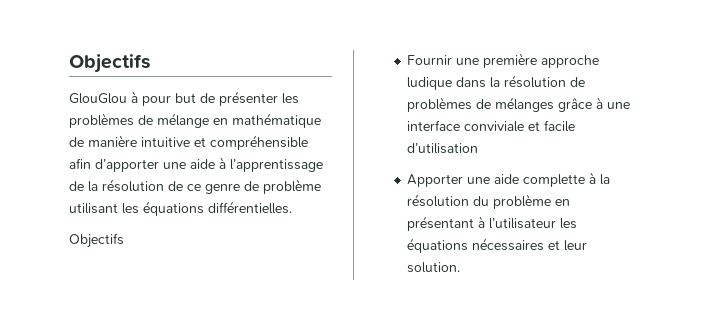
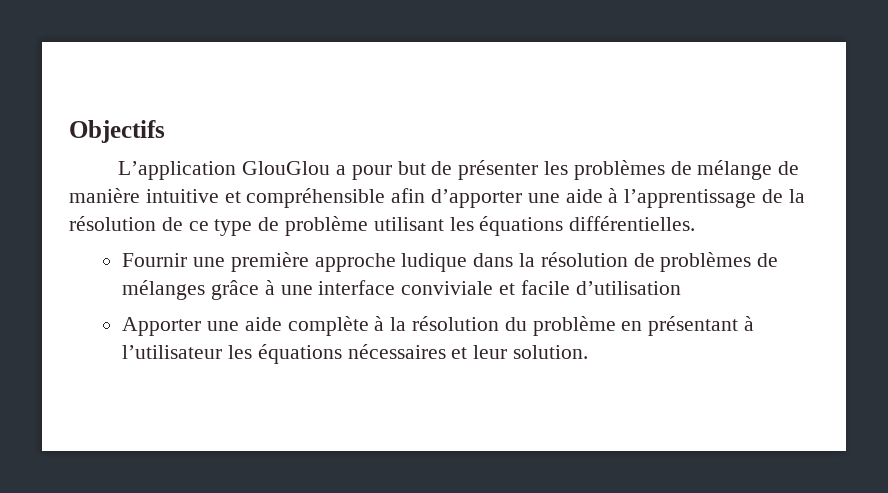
[69,54,150,73] [69,91,138,104] Objectifs // GlouGlou à -> [69,120,165,143] [118,161,347,180] Objectifs // L’application GlouGlou a
[213,113,321,128] en mathématique -> (773, 170) none
[205,183,240,194] genre -> [214,219,253,236] type
[69,233,124,248] // Objectifs -> (696, 223) none
[523,174,586,187] complette -> [287,316,369,336] complète

